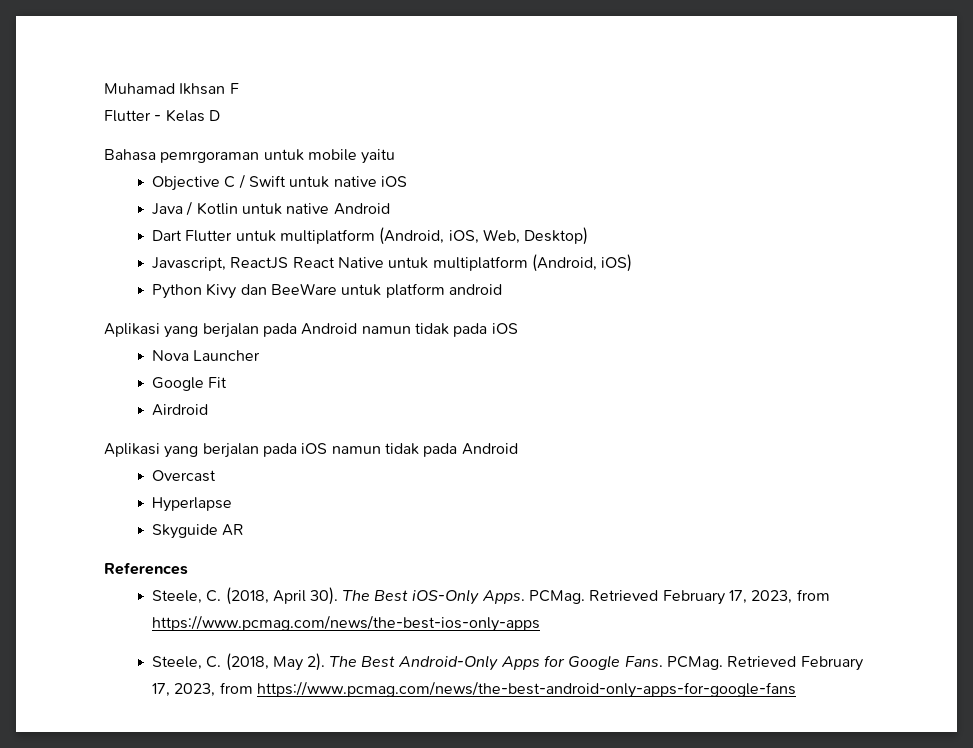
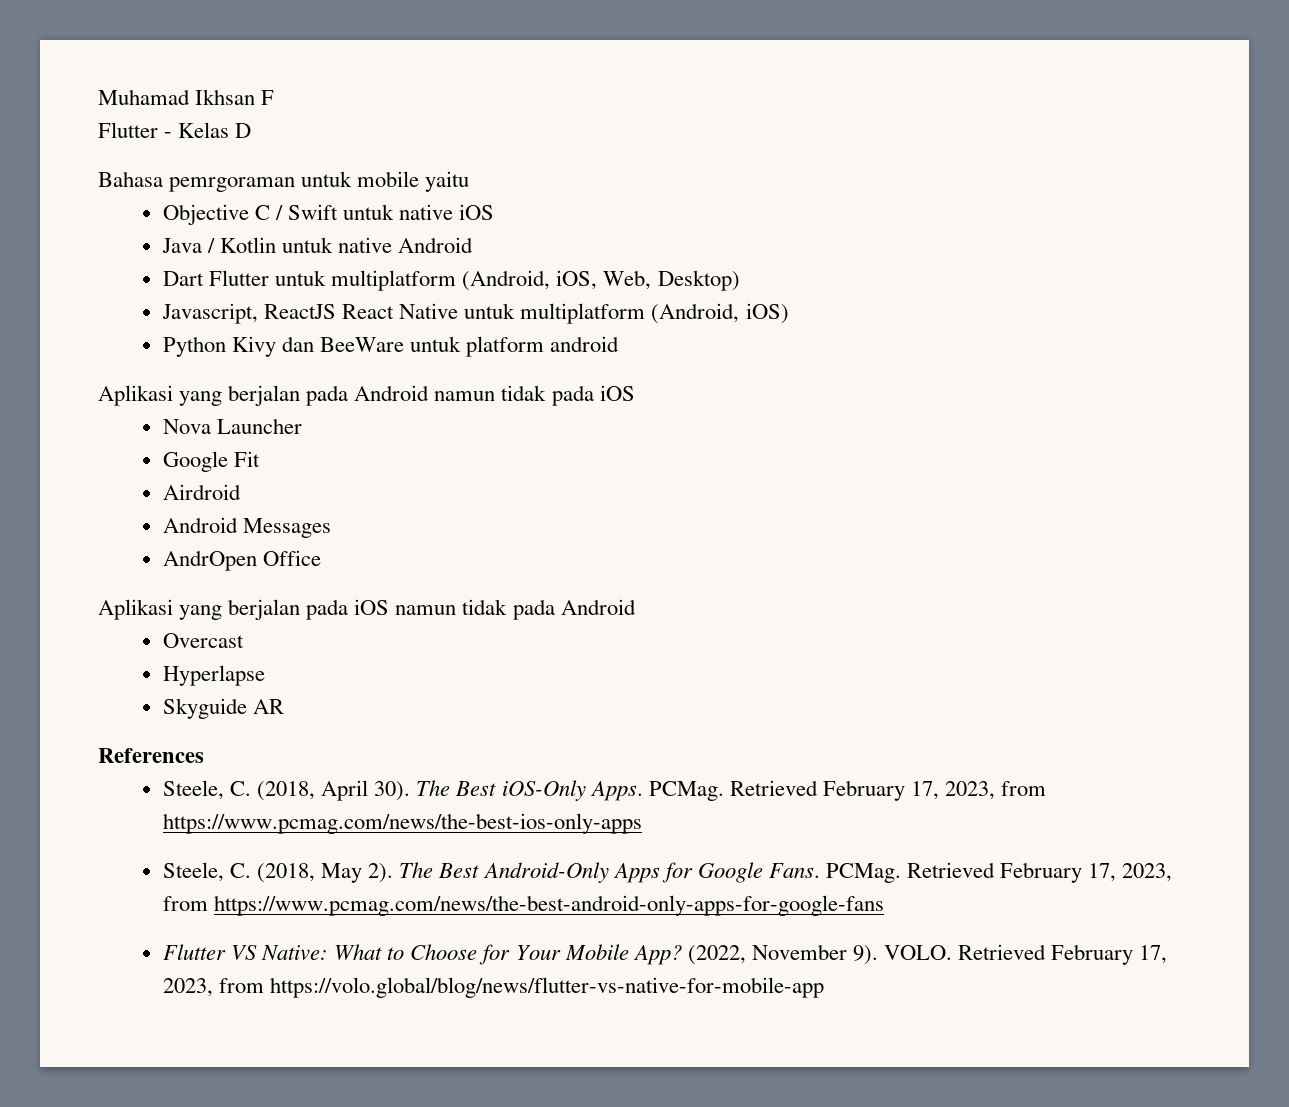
(209, 410) none -> [163,517,332,538] [163,550,322,571] // Android Messages // AndrOpen Office
(797, 689) none -> [163,944,1168,965] [163,977,825,998] // Flutter VS Native: What to Choose for Your Mobile App? (2022, November 9). VOLO. Retrieved February 17, 2023, from https://volo.global/blog/news/flutter-vs-native-for-mobile-app

